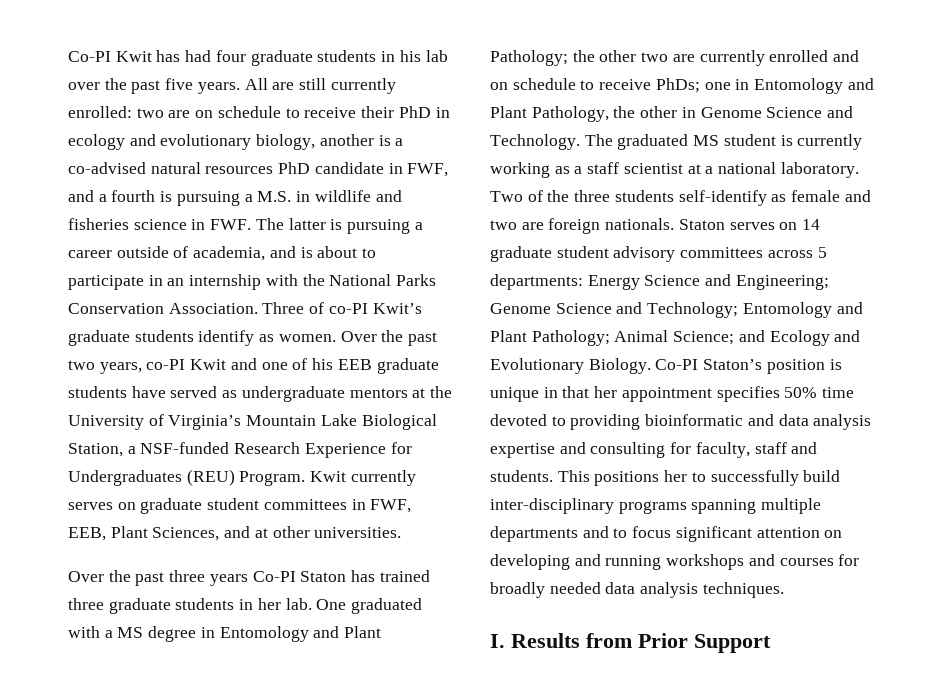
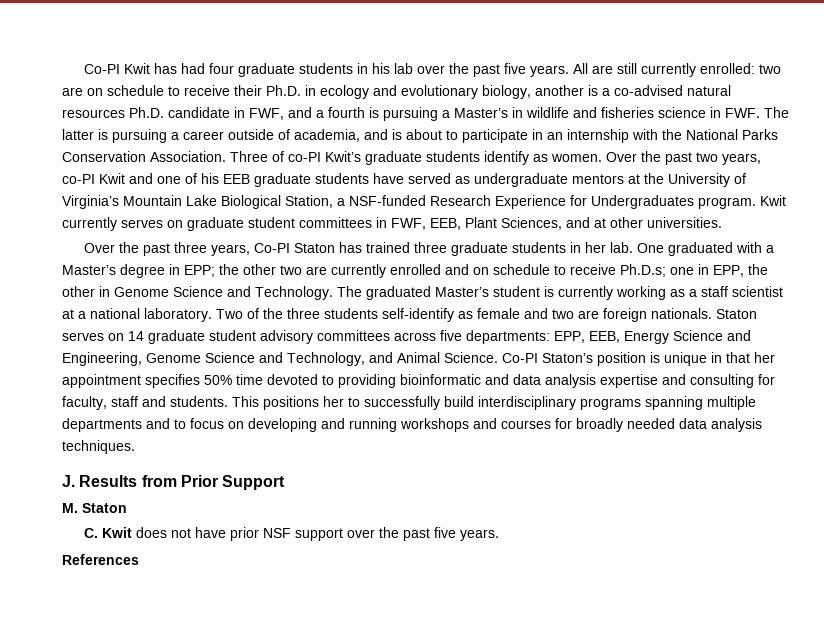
[398,106,431,118] PhD -> [266,85,301,96] Ph.D.
[278,162,311,174] PhD -> [129,107,164,118] Ph.D.
[257,191,292,202] M.S. -> [454,108,508,118] Master’s
[186,469,306,486] (REU) Program. -> [698,197,756,209] program.
[209,574,248,586] years -> [210,244,250,256] years,
[117,627,144,638] MS -> [62,265,116,275] Master’s
[219,626,382,642] [490,50,568,66] Entomology and Plant Pathology; -> [184,265,215,277] EPP;
[655,78,700,93] PhDs; -> [620,264,666,277] Ph.D.s;
[754,78,874,94] [490,106,609,122] Entomology and Plant Pathology, -> [713,265,744,277] EPP,
[693,135,720,146] MS -> [435,287,489,297] Master’s
[817,247,827,258] [490,274,583,290] 5 departments: -> [440,330,620,344] five departments: EPP, EEB,
[735,275,829,290] [490,302,863,318] [490,330,861,346] [490,358,651,374] Engineering; Genome Science and Technology; Entomology and Plant Pathology; Animal Science; and Ecology and Evolutionary Biology. -> [62,352,498,366] Engineering, Genome Science and Technology, and Animal Science.
[490,498,614,514] inter-disciplinary -> [478,396,576,410] interdisciplinary
[675,526,820,542] significant attention -> (224, 423) none
[490,634,505,648] I. -> [62,475,75,487] J.
(771, 643) none -> [62,503,127,513] [83,527,499,541] [62,554,139,565] // M. Staton // C. Kwit does not have prior NSF support over the past five years. // References

